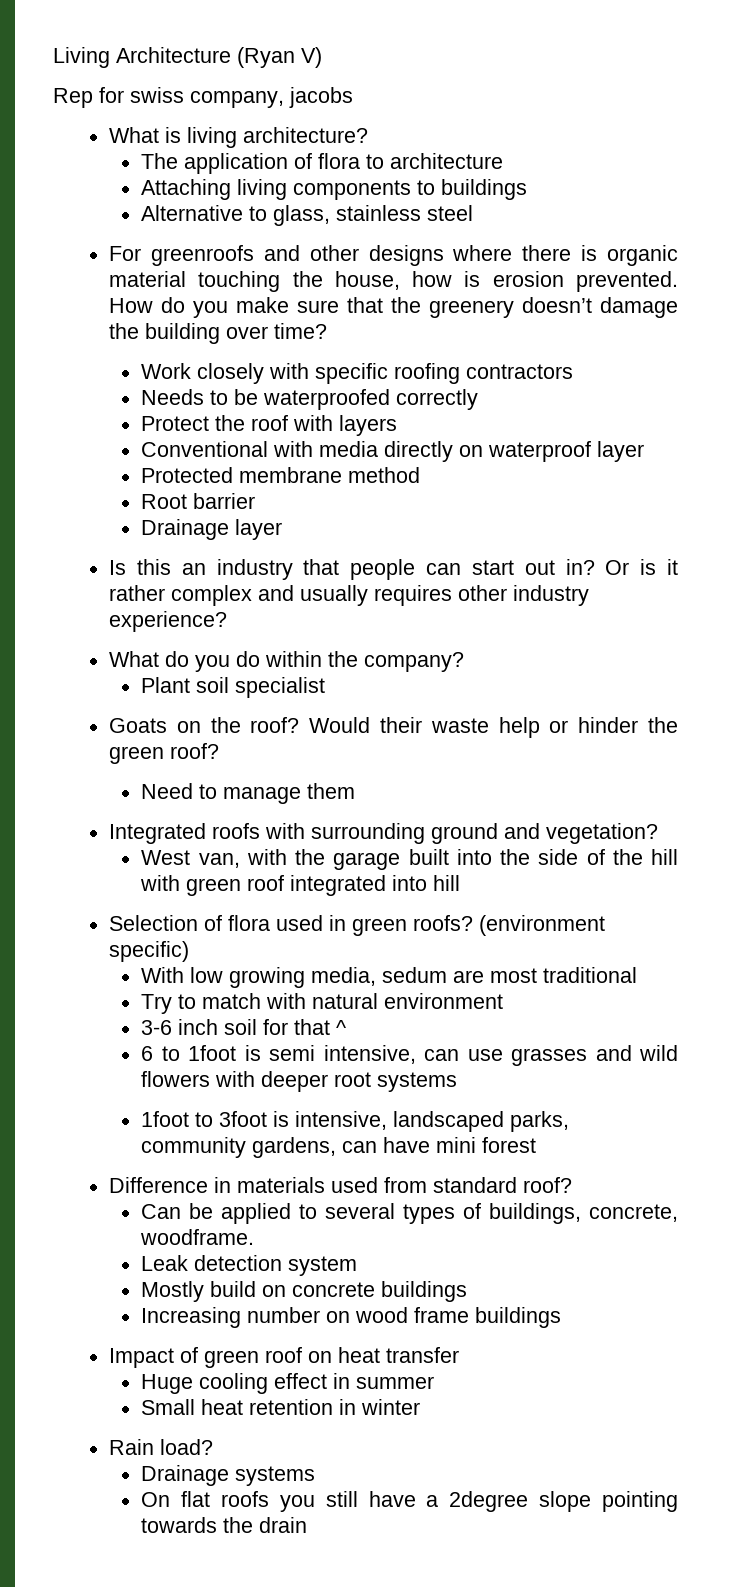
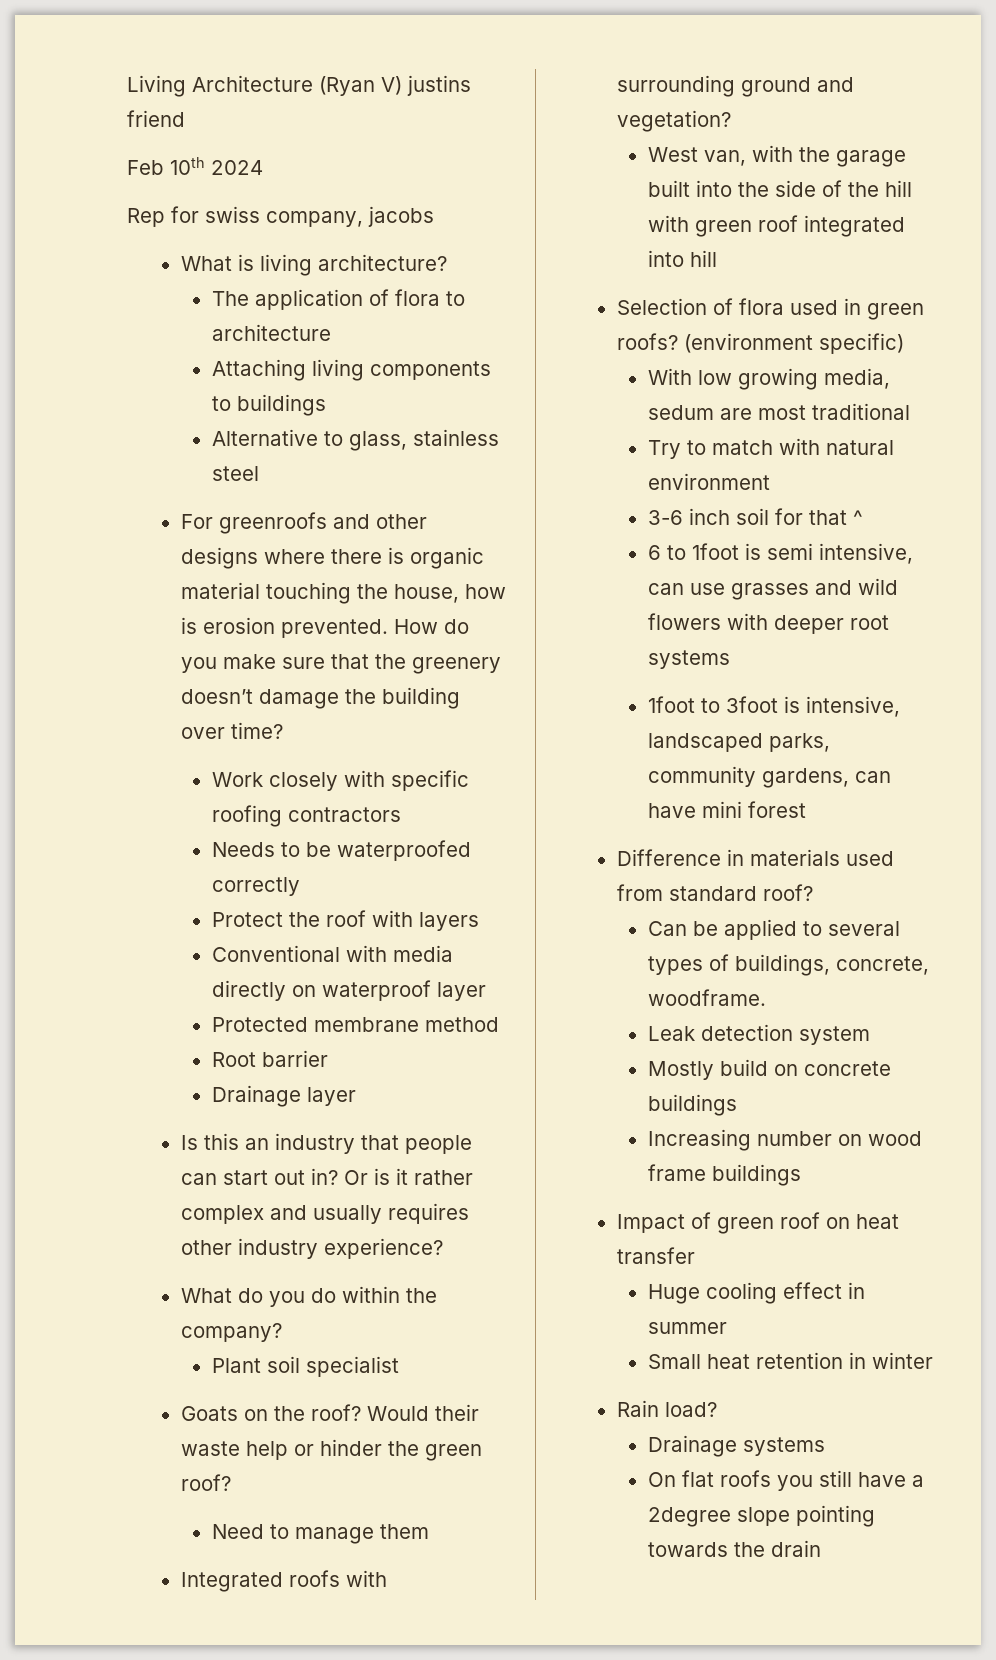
(322, 57) none -> [407,75,471,96] [127,110,185,127] [127,157,263,175] justins friend // Feb 10th 2024

